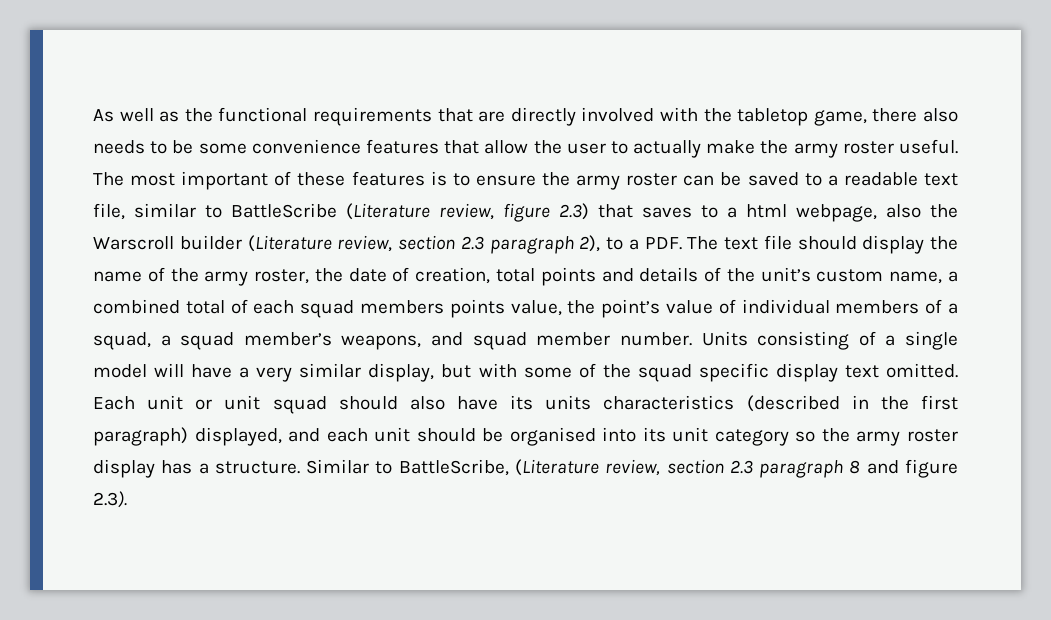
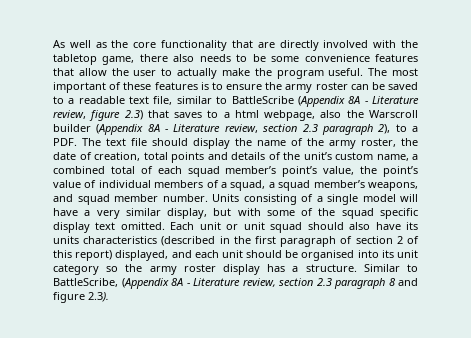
[218,107,432,126] functional requirements -> [133,40,228,51] core functionality
[793,141,894,158] army roster -> [276,70,324,79] program
[346,203,430,220] (Literature -> [297,96,420,107] (Appendix 8A - Literature
[247,235,332,252] (Literature -> [96,124,221,135] (Appendix 8A - Literature
[360,299,505,318] members points -> [225,166,318,177] member’s point’s
[93,427,188,446] paragraph) -> [280,236,419,247] [53,250,113,261] paragraph of section 2 of this report)
[515,459,599,476] (Literature -> [121,278,240,289] (Appendix 8A - Literature

